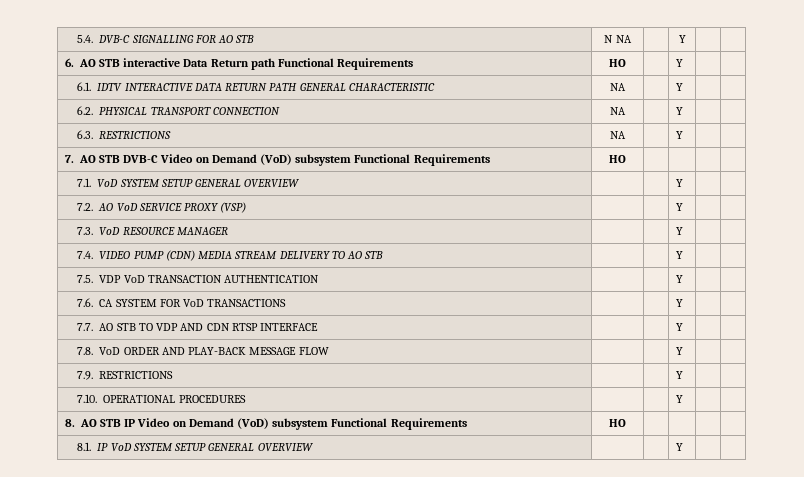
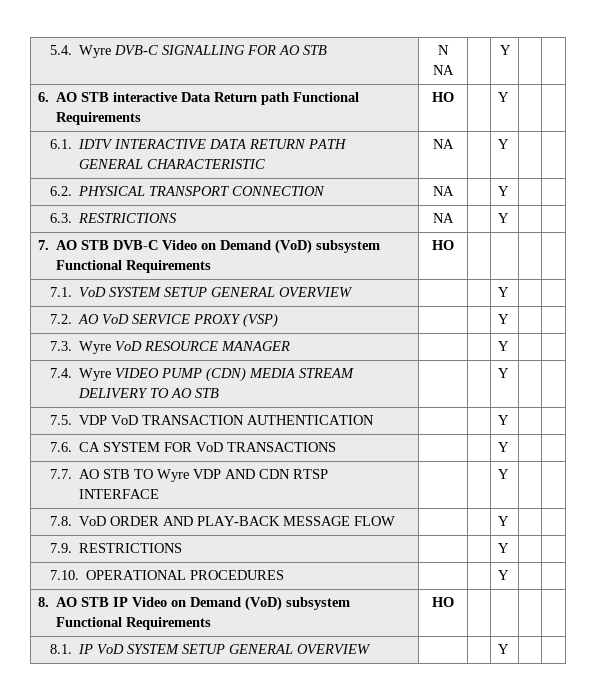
(94, 39) none -> [79,45,112,58] Wyre
(94, 231) none -> [79,341,112,354] Wyre
(94, 255) none -> [79,368,112,381] Wyre
(153, 327) none -> [157,469,190,482] Wyre

